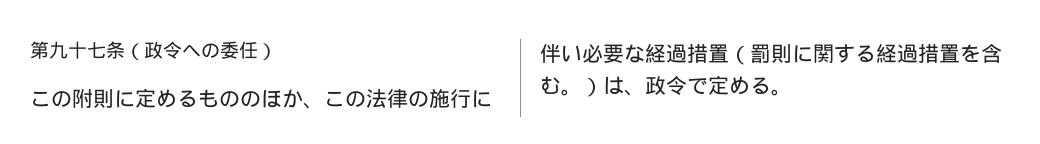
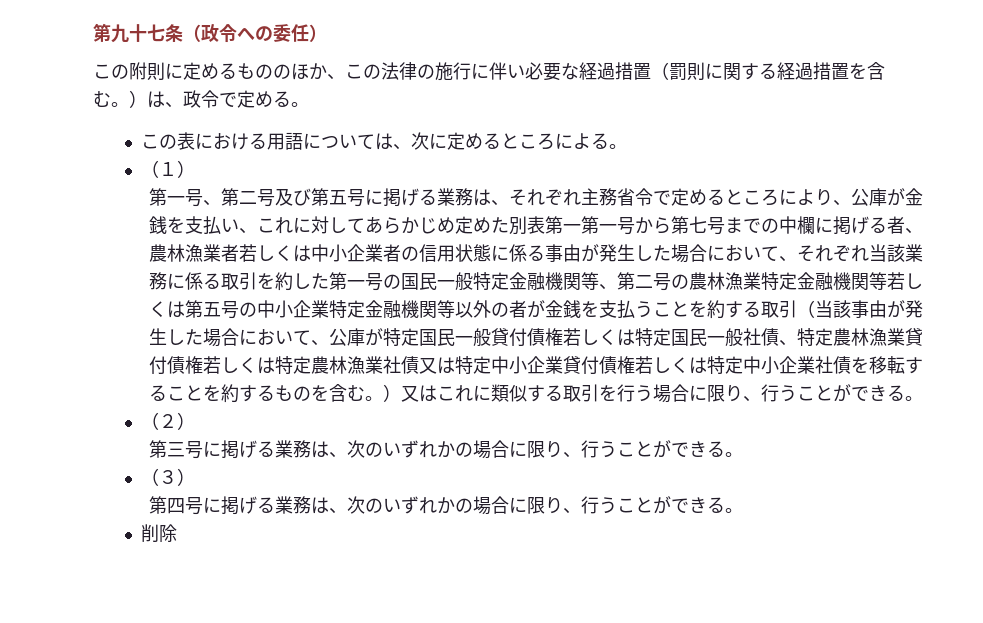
(792, 92) none -> [140,132,627,150] [140,160,195,178] [149,188,924,207] [149,216,924,235] [149,244,924,263] [149,272,924,291] [149,300,924,319] [149,328,924,347] [149,356,924,375] [149,384,924,403] [140,412,195,430] [149,440,744,459] [140,468,195,486] [149,496,744,515] [140,524,177,542] // この表における用語については、次に定めるところによる。 // （１） // 第一号、第二号及び第五号に掲げる業務は、それぞれ主務省令で定めるところにより、公庫が金銭を支払い、これに対してあらかじめ定めた別表第一第一号から第七号までの中欄に掲げる者、農林漁業者若しくは中小企業者の信用状態に係る事由が発生した場合において、それぞれ当該業務に係る取引を約した第一号の国民一般特定金融機関等、第二号の農林漁業特定金融機関等若しくは第五号の中小企業特定金融機関等以外の者が金銭を支払うことを約する取引（当該事由が発生した場合において、公庫が特定国民一般貸付債権若しくは特定国民一般社債、特定農林漁業貸付債権若しくは特定農林漁業社債又は特定中小企業貸付債権若しくは特定中小企業社債を移転することを約するものを含む。）又はこれに類似する取引を行う場合に限り、行うことができる。 // （２） // 第三号に掲げる業務は、次のいずれかの場合に限り、行うことができる。 // （３） // 第四号に掲げる業務は、次のいずれかの場合に限り、行うことができる。 // 削除

